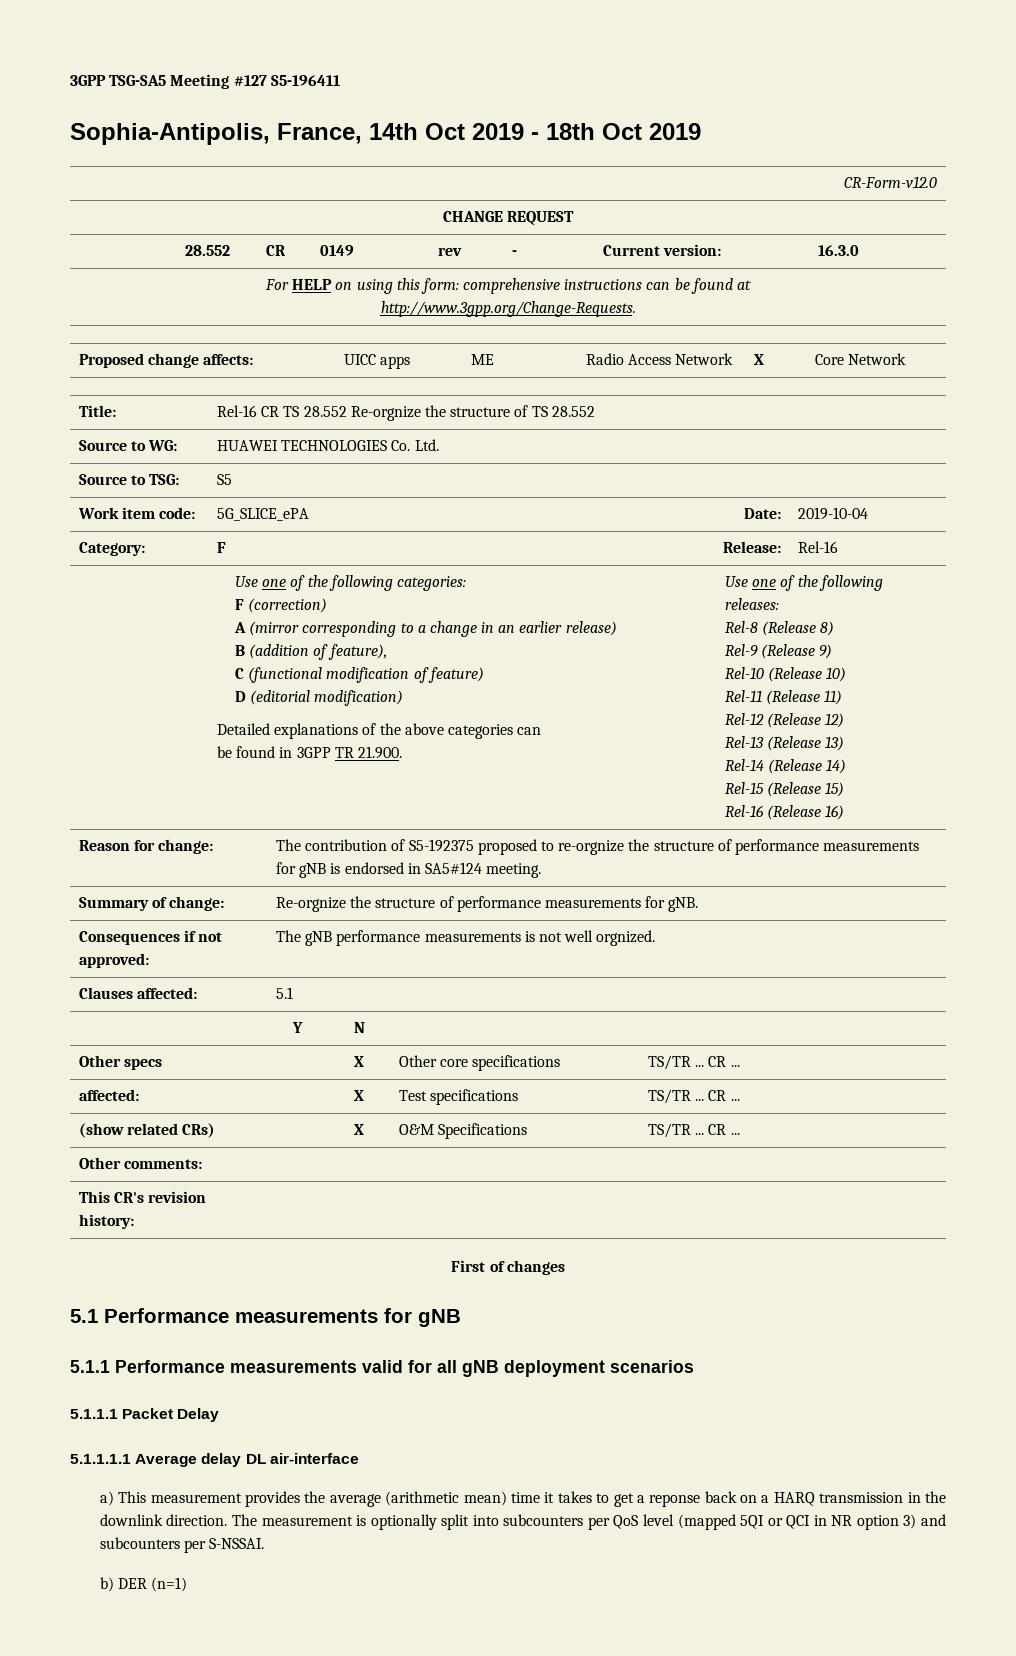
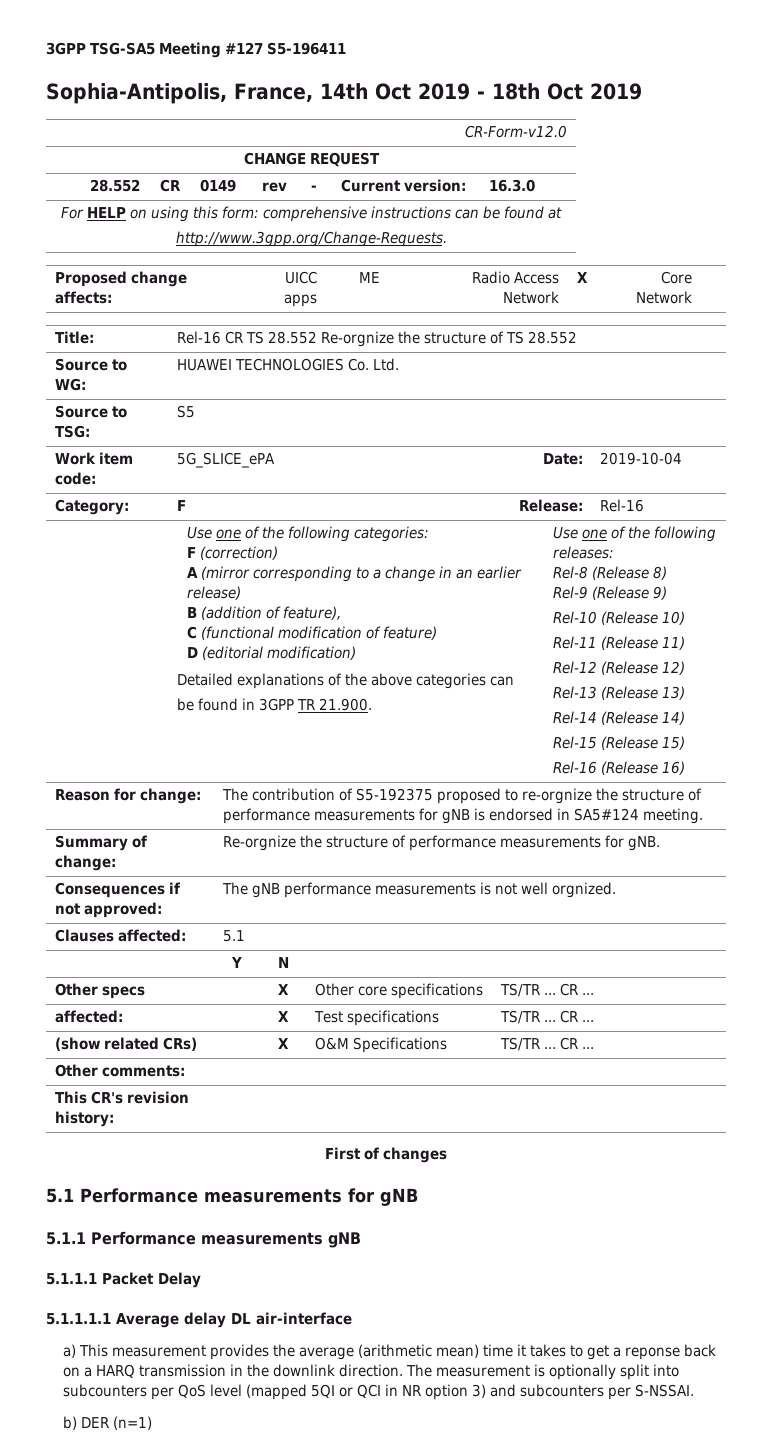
[362,1360,694,1377] valid for all gNB deployment scenarios -> [328,1232,361,1248] gNB

